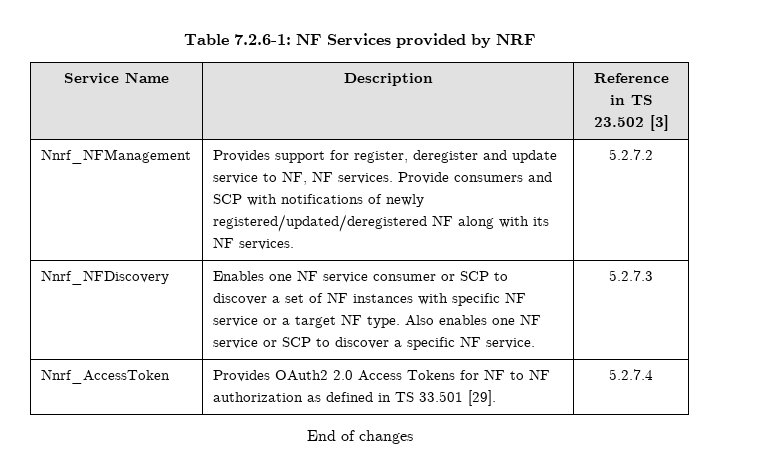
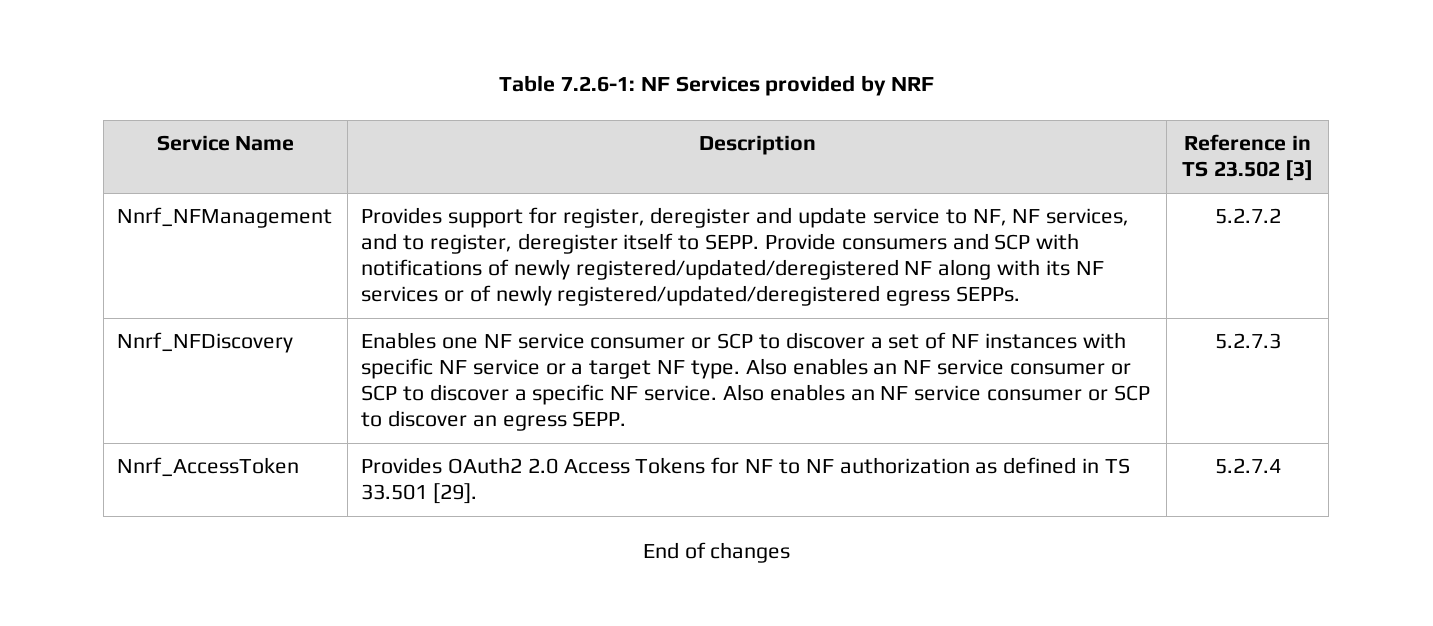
[337,173,393,184] services. -> [1046,208,1130,226] [361,233,760,254] services, and to register, deregister itself to SEPP.
[238,239,294,250] services. -> [361,285,1021,306] services or of newly registered/updated/deregistered egress SEPPs.
[491,314,541,325] [212,338,258,349] one NF service -> [873,359,1105,375] an NF service consumer
(535, 343) none -> [722,384,1150,401] [361,410,627,431] Also enables an NF service consumer or SCP to discover an egress SEPP.

